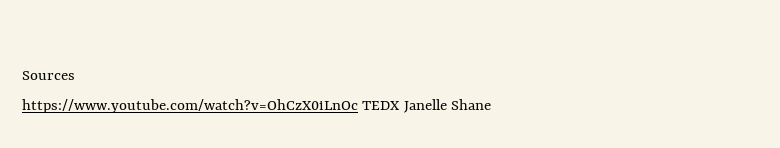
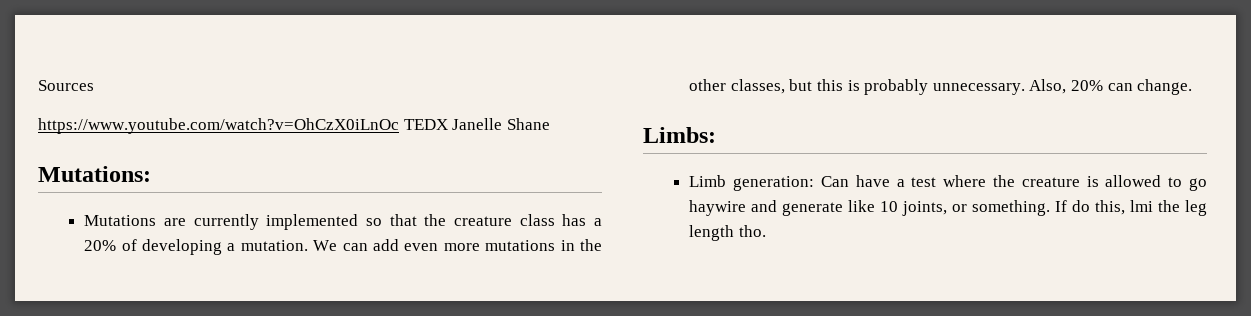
(492, 104) none -> [38,166,151,182] [84,214,602,230] [84,239,602,255] [689,79,1193,95] [643,127,716,143] [689,175,1207,191] [689,200,1207,216] [689,225,766,241] // Mutations: // Mutations are currently implemented so that the creature class has a 20% of developing a mutation. We can add even more mutations in the other classes, but this is probably unnecessary. Also, 20% can change. // Limbs: // Limb generation: Can have a test where the creature is allowed to go haywire and generate like 10 joints, or something. If do this, lmi the leg length tho.

